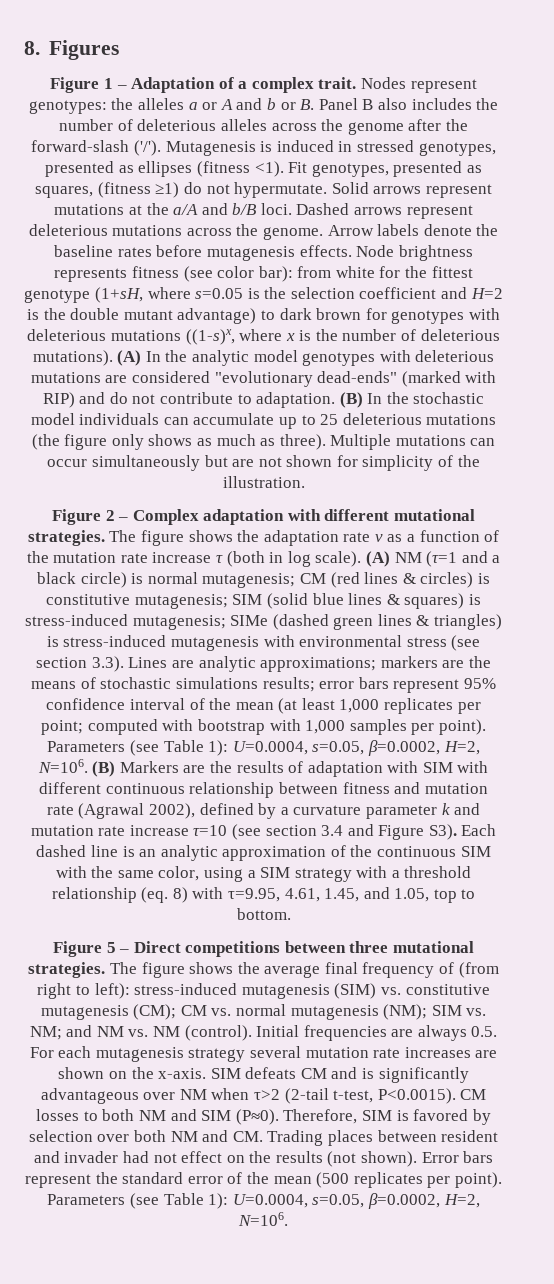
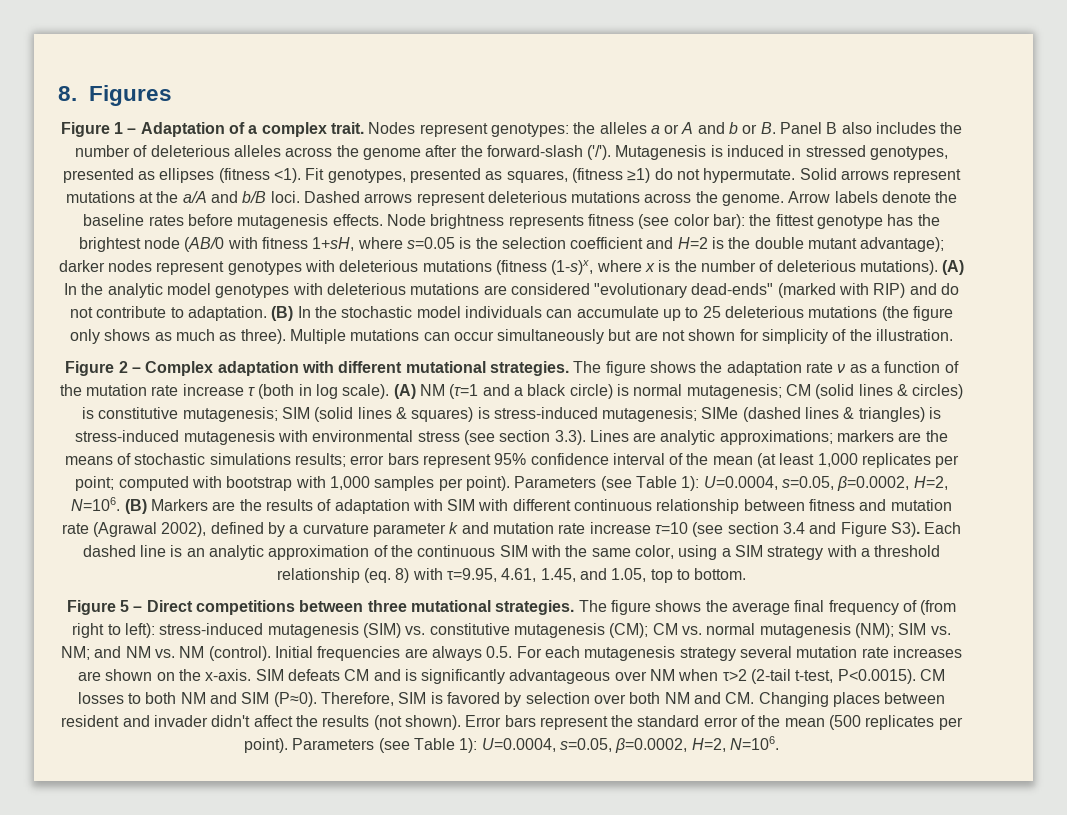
[297,266,473,278] [24,287,143,303] from white for the fittest genotype (1+sH, -> [749,214,940,229] [78,237,355,252] the fittest genotype has the brightest node (AB/0 with fitness 1+sH,
[177,308,500,324] [27,329,235,345] advantage) to dark brown for genotypes with deleterious mutations ((1-s)x, -> [860,237,945,252] [58,260,594,275] advantage); darker nodes represent genotypes with deleterious mutations (fitness (1-s)x,
[330,572,360,588] (red -> [815,384,855,399] (solid
[312,593,344,605] blue -> (354, 414) none
[333,617,374,630] green -> (801, 414) none
[267,1130,324,1146] Trading -> [758,692,829,707] Changing
[122,1151,245,1163] had not effect on -> [211,715,293,727] didn't affect

